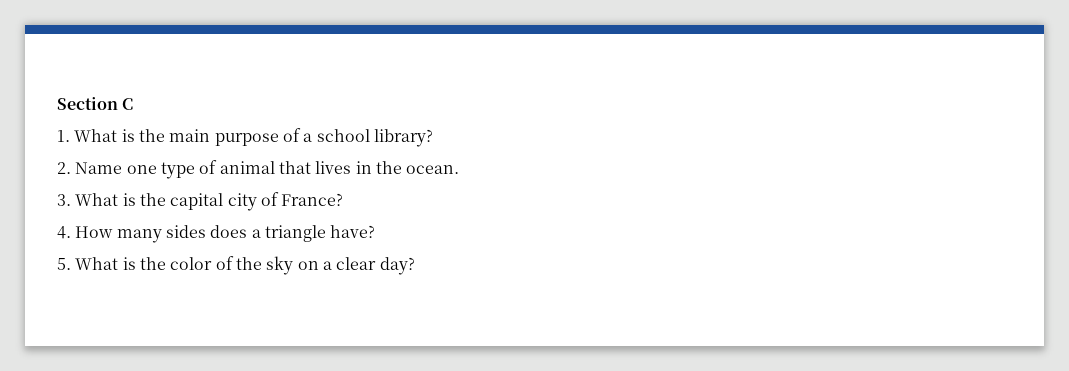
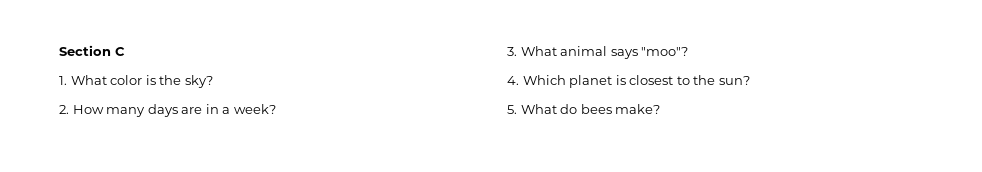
[121,128,433,147] [57,160,460,179] [57,192,344,211] [57,225,376,243] [57,256,415,275] is the main purpose of a school library? // 2. Name one type of animal that lives in the ocean. // 3. What is the capital city of France? // 4. How many sides does a triangle have? // 5. What is the color of the sky on a clear day? -> [110,75,213,88] [59,104,276,117] [507,46,689,59] [507,75,750,88] [507,104,661,114] color is the sky? // 2. How many days are in a week? // 3. What animal says "moo"? // 4. Which planet is closest to the sun? // 5. What do bees make?

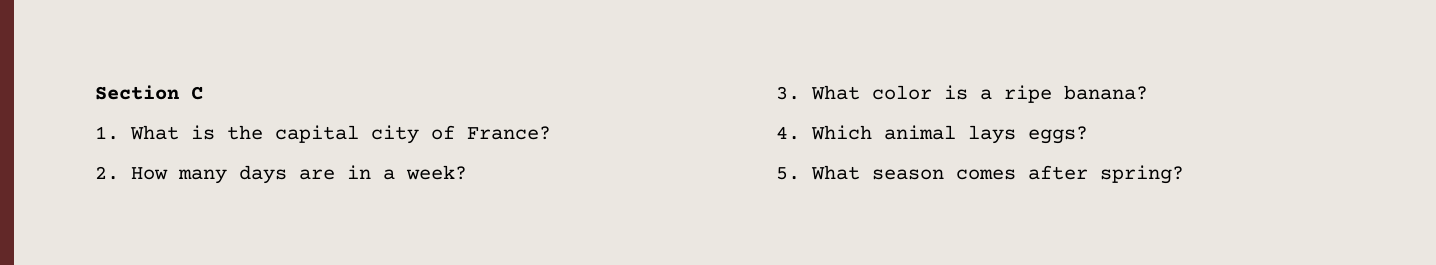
[110,75,143,85] color -> (179, 132) none
[184,75,213,88] sky? -> [275,125,551,144] capital city of France?
[560,46,689,59] [507,75,750,88] [507,104,661,114] animal says "moo"? // 4. Which planet is closest to the sun? // 5. What do bees make? -> [872,85,1148,103] [776,125,1088,144] [776,165,1184,184] color is a ripe banana? // 4. Which animal lays eggs? // 5. What season comes after spring?

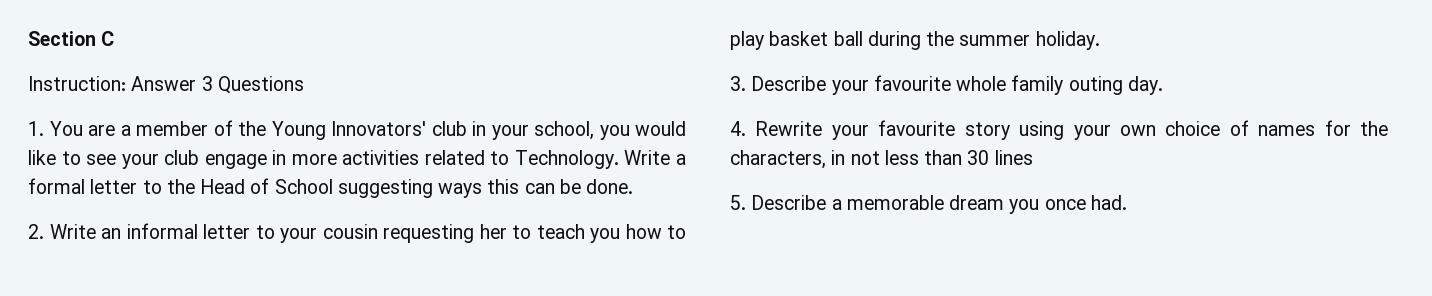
[95,125,551,144] [95,165,467,184] [776,85,1148,103] [776,125,1088,144] [776,165,1184,184] 1. What is the capital city of France? // 2. How many days are in a week? // 3. What color is a ripe banana? // 4. Which animal lays eggs? // 5. What season comes after spring? -> [28,76,304,94] [28,120,686,140] [28,150,686,169] [28,178,634,198] [28,223,686,243] [730,31,1100,50] [730,75,1163,95] [730,120,1388,140] [730,150,1033,169] [730,195,1127,214] Instruction: Answer 3 Questions // 1. You are a member of the Young Innovators' club in your school, you would like to see your club engage in more activities related to Technology. Write a formal letter to the Head of School suggesting ways this can be done. // 2. Write an informal letter to your cousin requesting her to teach you how to play basket ball during the summer holiday. // 3. Describe your favourite whole family outing day. // 4. Rewrite your favourite story using your own choice of names for the characters, in not less than 30 lines // 5. Describe a memorable dream you once had.

